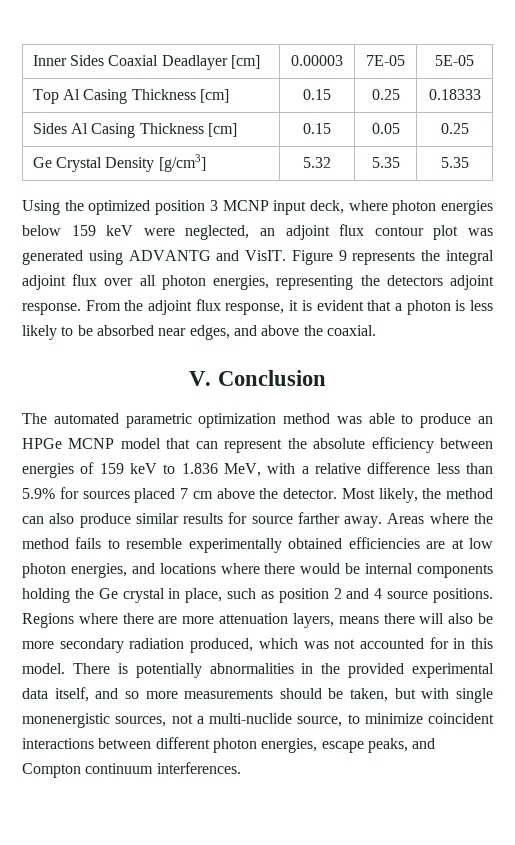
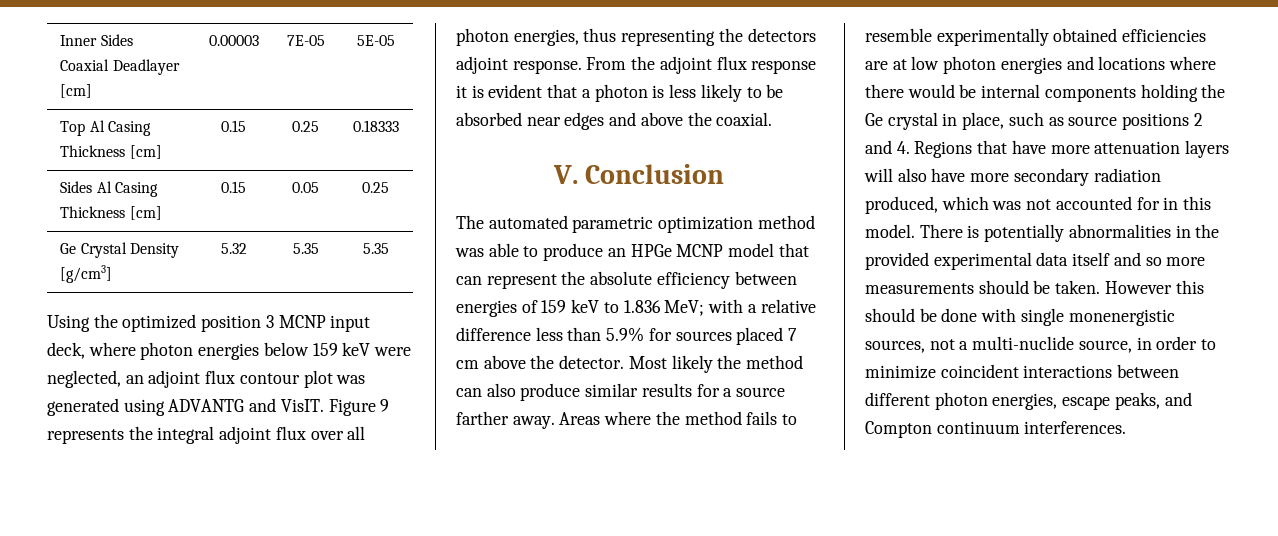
(270, 282) none -> [583,28,617,42] thus
[225,303,285,315] response, -> [751,60,817,74] response
[189,325,230,340] edges, -> [564,112,605,130] edges
[224,463,262,477] MeV, -> [664,300,705,316] MeV;
[378,488,418,503] likely, -> [671,355,713,373] likely
(248, 518) none -> [723,388,733,397] a
[70,563,127,578] energies, -> [1000,57,1062,74] energies
[278,588,494,603] [22,613,415,628] position 2 and 4 source positions. Regions where there are more attenuation layers, means there -> [1068,113,1203,130] [865,140,1230,158] source positions 2 and 4. Regions that have more attenuation layers
[477,613,493,624] be -> [931,168,966,182] have
[54,687,89,702] itself, -> [1072,252,1111,266] itself
[350,688,416,702] taken, but -> [1055,280,1204,294] [865,308,978,322] taken. However this should be done
(343, 721) none -> [1136,336,1198,350] in order

